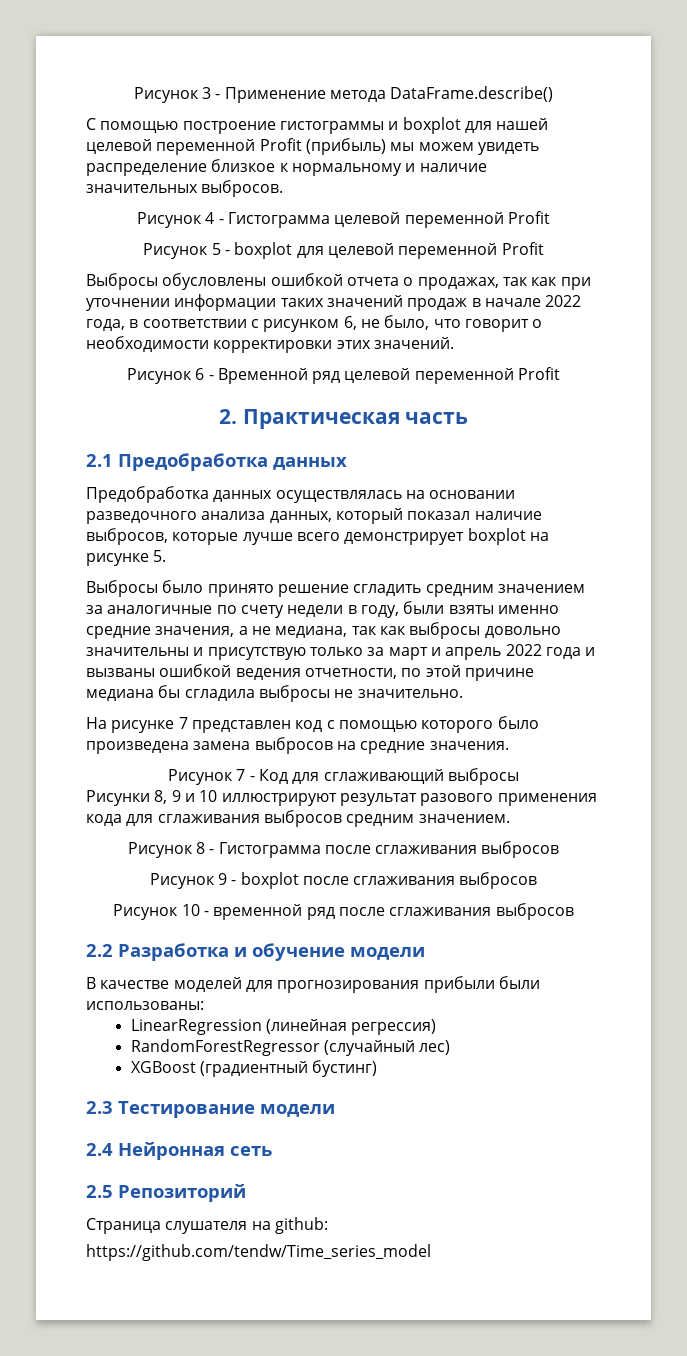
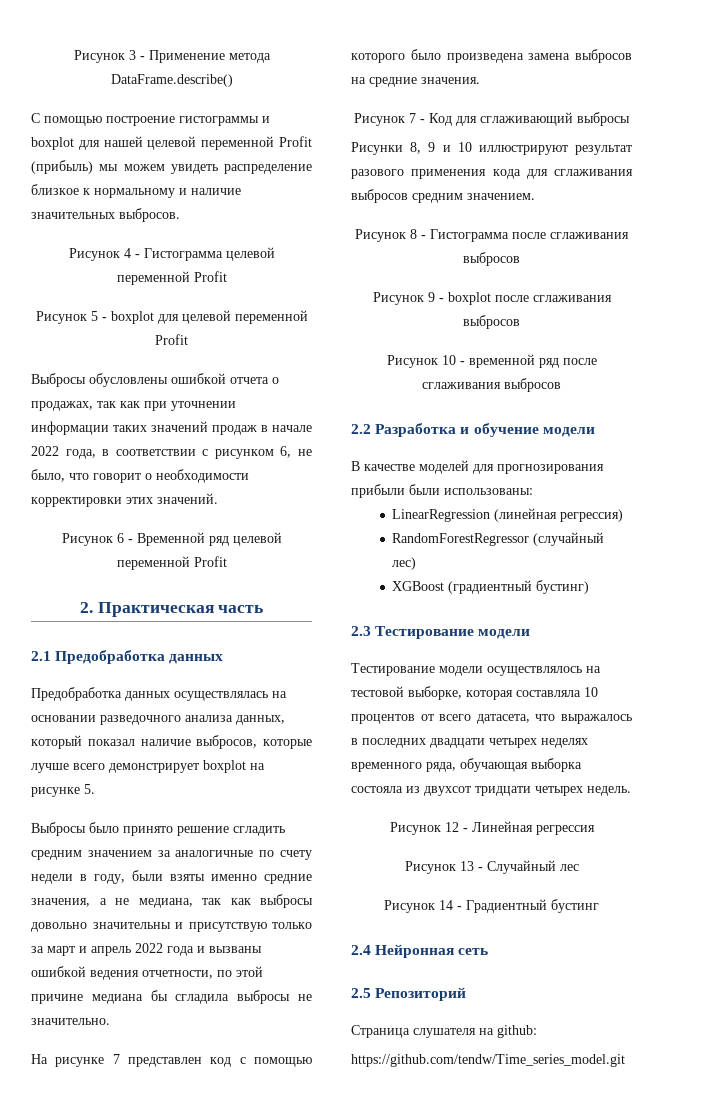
(335, 1110) none -> [351,663,601,676] [351,686,598,700] [351,714,632,724] [351,738,588,748] [351,758,582,772] [351,786,631,796] [389,821,595,835] [404,860,579,874] [384,899,599,913] // Тестирование модели осуществлялось на тестовой выборке, которая составляла 10 процентов от всего датасета, что выражалось в последних двадцати четырех неделях временного ряда, обучающая выборка состояла из двухсот тридцати четырех недель. // Рисунок 12 - Линейная регрессия // Рисунок 13 - Случайный лес // Рисунок 14 - Градиентный бустинг
[86,1244,431,1261] https://github.com/tendw/Time_series_model -> [351,1054,625,1067] https://github.com/tendw/Time_series_model.git

